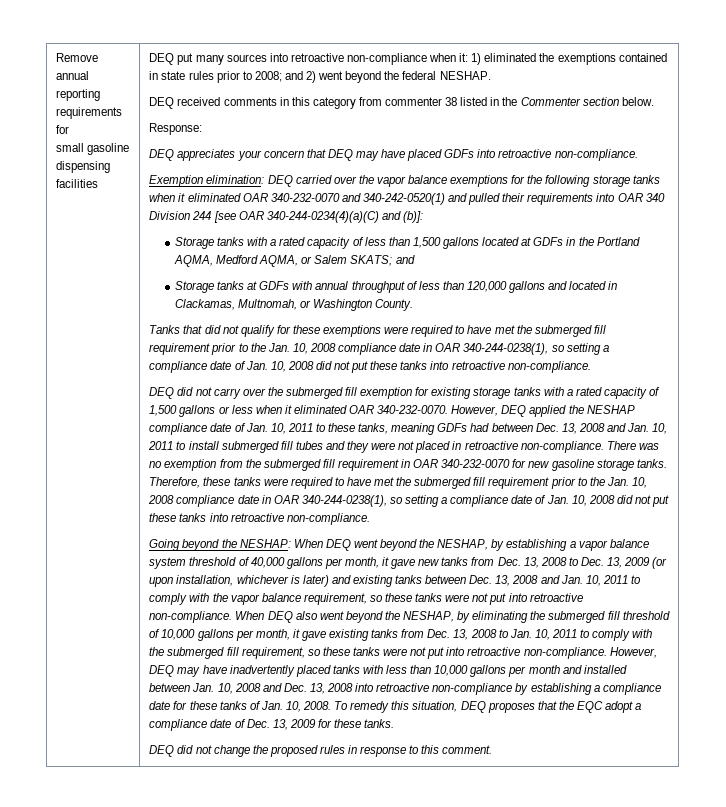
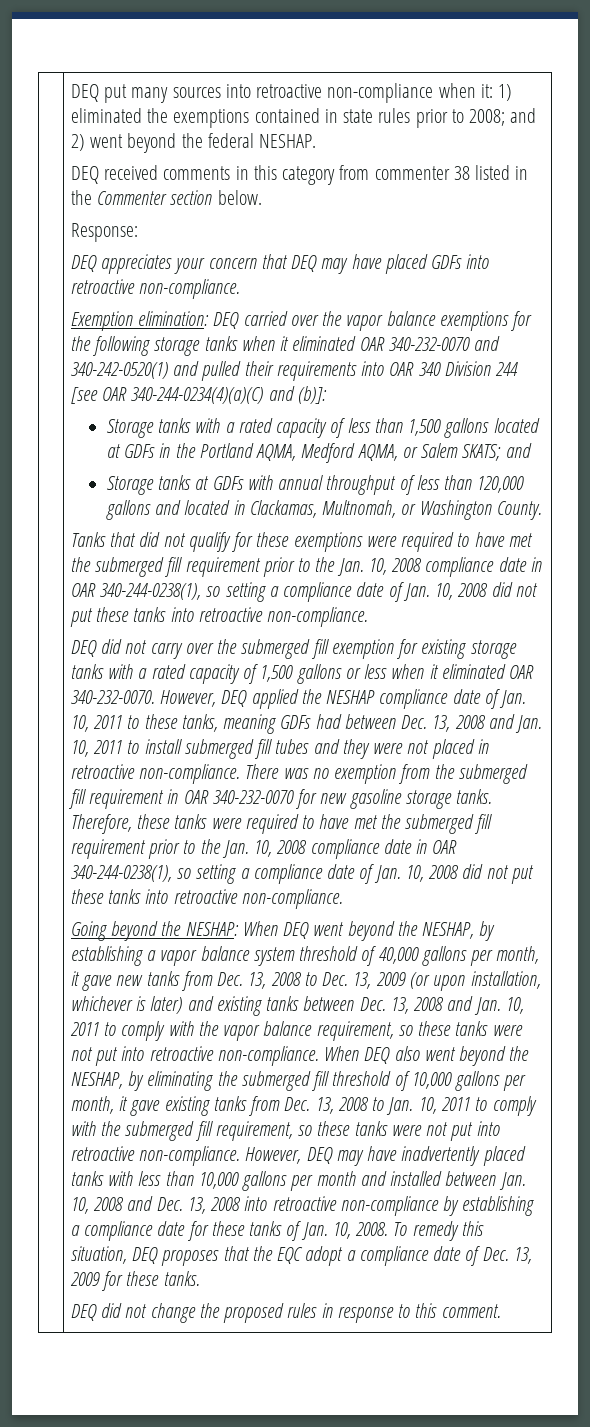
[56,53,99,62] [56,71,90,80] [56,89,101,101] [56,107,123,119] [56,125,70,134] [56,143,130,155] [56,161,111,173] [56,179,99,188] Remove annual reporting requirements for // small gasoline dispensing facilities -> (70, 93) none

